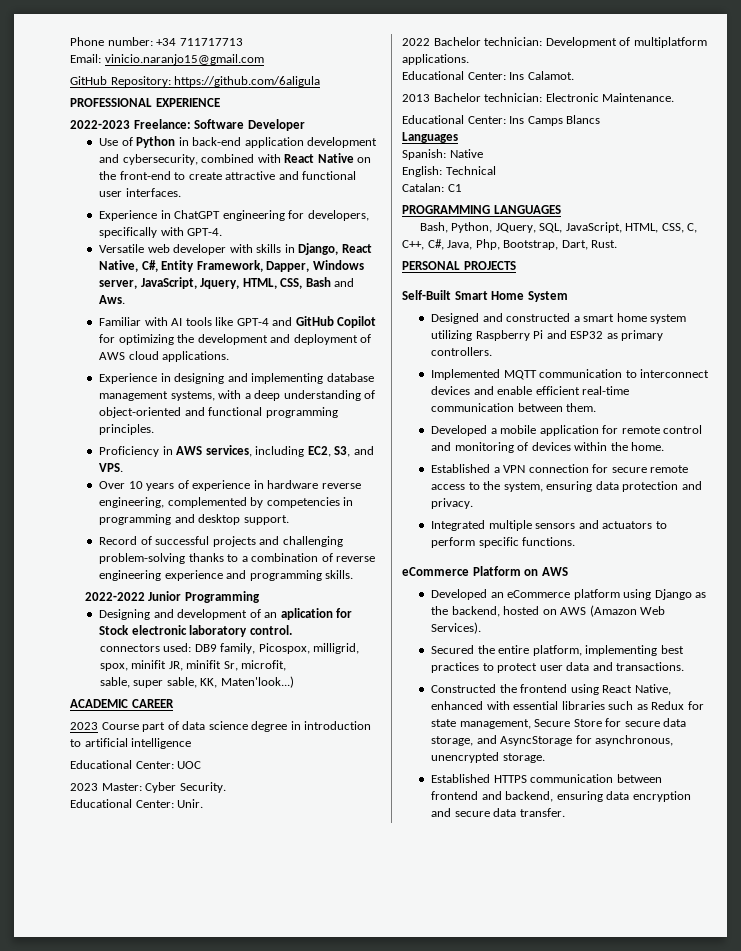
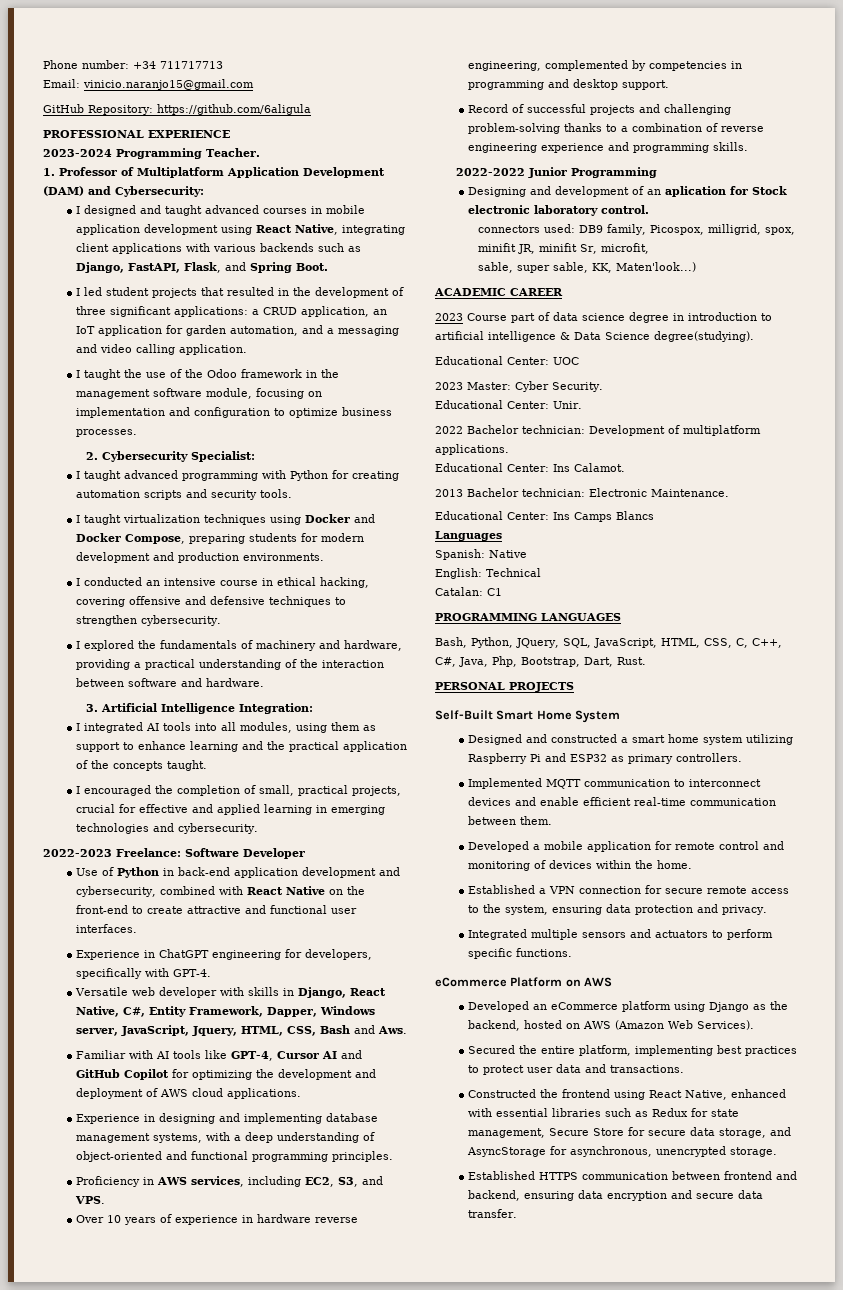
(220, 102) none -> [43,148,260,159] [43,167,385,178] [43,186,204,197] [76,205,366,216] [76,224,406,235] [76,243,362,254] [76,262,329,273] [76,287,405,298] [76,306,388,317] [76,325,400,336] [76,344,248,355] [76,369,340,380] [76,388,323,399] [76,407,393,418] [76,429,138,437] [85,451,255,462] [76,470,400,481] [76,489,293,500] [76,514,376,525] [76,533,365,544] [76,552,325,563] [76,577,370,588] [76,596,347,607] [76,615,222,626] [76,640,403,651] [76,659,385,670] [76,678,265,687] [85,703,313,714] [76,722,377,733] [76,741,408,752] [76,760,208,771] [76,785,402,796] [76,804,386,815] [76,823,259,834] // 2023-2024 Programming Teacher. // 1. Professor of Multiplatform Application Development (DAM) and Cybersecurity: // I designed and taught advanced courses in mobile application development using React Native, integrating client applications with various backends such as Django, FastAPI, Flask, and Spring Boot. // I led student projects that resulted in the development of three significant applications: a CRUD application, an IoT application for garden automation, and a messaging and video calling application. // I taught the use of the Odoo framework in the management software module, focusing on implementation and configuration to optimize business processes. // 2. Cybersecurity Specialist: // I taught advanced programming with Python for creating automation scripts and security tools. // I taught virtualization techniques using Docker and Docker Compose, preparing students for modern development and production environments. // I conducted an intensive course in ethical hacking, covering offensive and defensive techniques to strengthen cybersecurity. // I explored the fundamentals of machinery and hardware, providing a practical understanding of the interaction between software and hardware. // 3. Artificial Intelligence Integration: // I integrated AI tools into all modules, using them as support to enhance learning and the practical application of the concepts taught. // I encouraged the completion of small, practical projects, crucial for effective and applied learning in emerging technologies and cybersecurity.
[236,318,269,326] GPT-4 -> [231,1051,338,1061] GPT-4, Cursor AI
(192, 743) none -> [560,331,754,342] & Data Science degree(studying).

